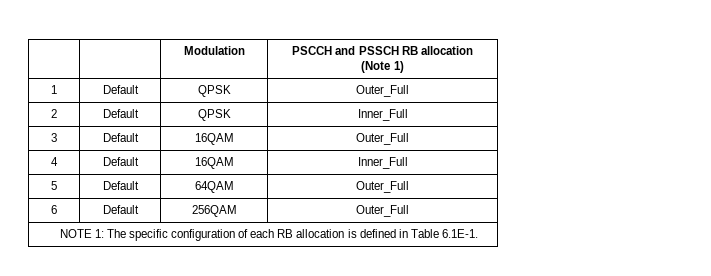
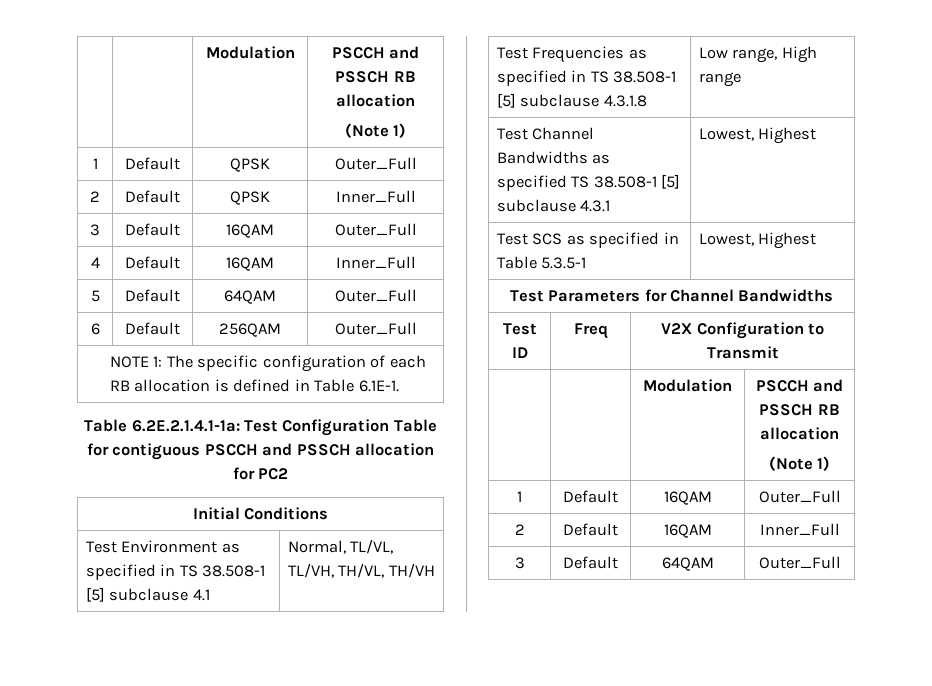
(478, 233) none -> [84,419,437,436] [86,443,435,460] [232,467,289,480] [192,507,329,520] [85,540,240,553] [85,564,266,580] [85,587,210,602] [287,539,394,554] [287,563,435,578] [496,46,647,63] [496,70,677,86] [496,93,647,108] [698,46,817,63] [698,72,741,87] [496,127,595,140] [496,151,611,164] [496,174,681,191] [496,199,611,212] [698,127,817,144] [496,232,679,248] [496,256,587,269] [698,232,817,249] [509,289,834,302] [502,323,537,335] [511,347,528,358] [573,323,608,339] [661,322,824,339] [706,346,779,359] [643,379,732,392] [755,379,844,392] [759,404,840,416] [760,427,839,440] [768,456,831,471] [517,491,522,502] [563,490,618,503] [663,491,712,505] [758,490,841,503] [514,524,525,535] [563,523,618,536] [663,524,712,538] [759,523,840,536] [514,557,525,569] [563,556,618,569] [661,557,714,571] [758,556,841,569] // Table 6.2E.2.1.4.1-1a: Test Configuration Table for contiguous PSCCH and PSSCH allocation for PC2 // Initial Conditions // Test Environment as specified in TS 38.508-1 [5] subclause 4.1 | Normal, TL/VL, TL/VH, TH/VL, TH/VH // Test Frequencies as specified in TS 38.508-1 [5] subclause 4.3.1.8 | Low range, High range // Test Channel Bandwidths as specified TS 38.508-1 [5] subclause 4.3.1 | Lowest, Highest // Test SCS as specified in Table 5.3.5-1 | Lowest, Highest // Test Parameters for Channel Bandwidths // Test ID | Freq | V2X Configuration to Transmit // | | Modulation | PSCCH and PSSCH RB allocation // (Note 1) // 1 | Default | 16QAM | Outer_Full // 2 | Default | 16QAM | Inner_Full // 3 | Default | 64QAM | Outer_Full

